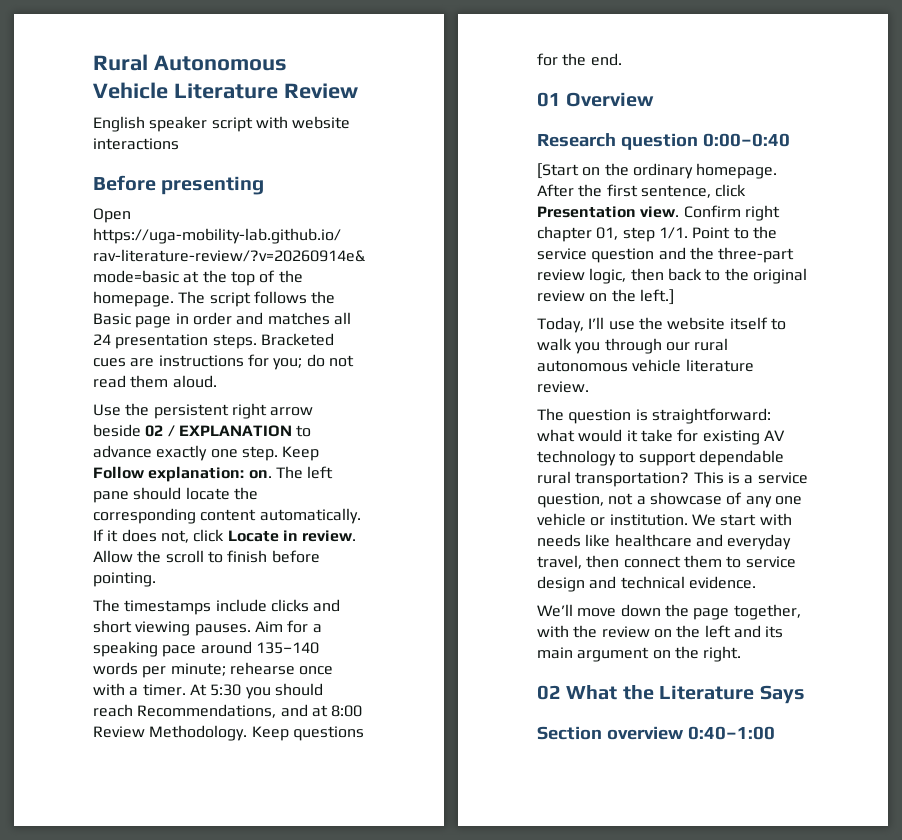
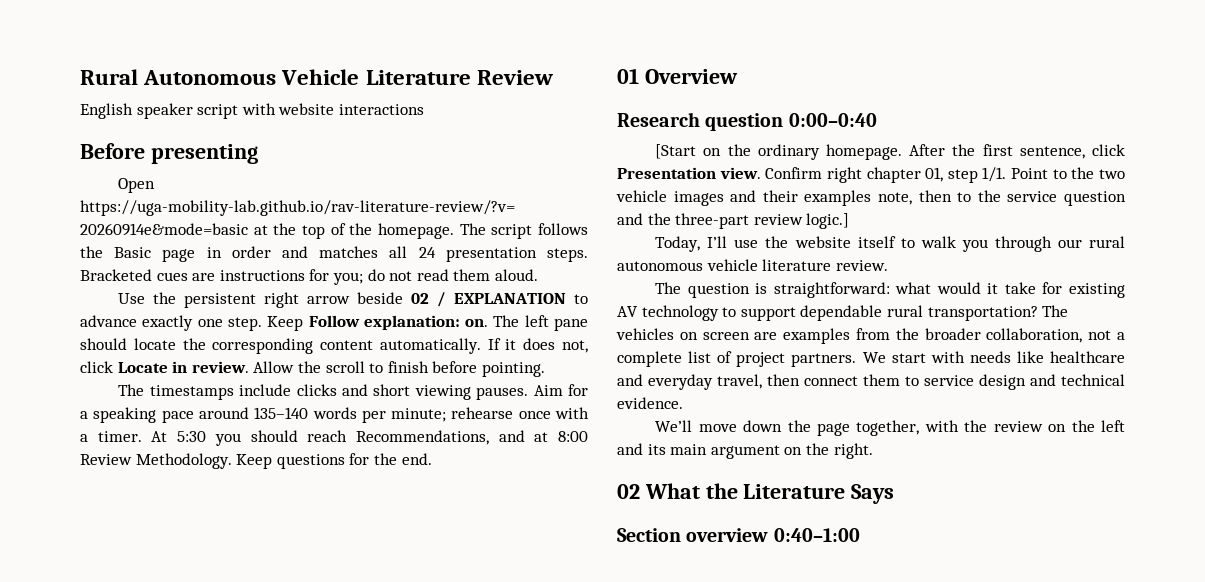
(777, 232) none -> [1099,169,1125,179] [616,190,1001,206] two vehicle images and their examples note, then to the
[589,268,807,284] [537,289,674,305] logic, then back to the original review on the left.] -> [806,213,850,229] logic.]
[693,471,808,484] [537,492,802,508] [537,513,688,526] This is a service question, not a showcase of any one vehicle or institution. -> [1042,305,1069,317] [616,328,1125,344] [617,351,857,367] The vehicles on screen are examples from the broader collaboration, not a complete list of project partners.

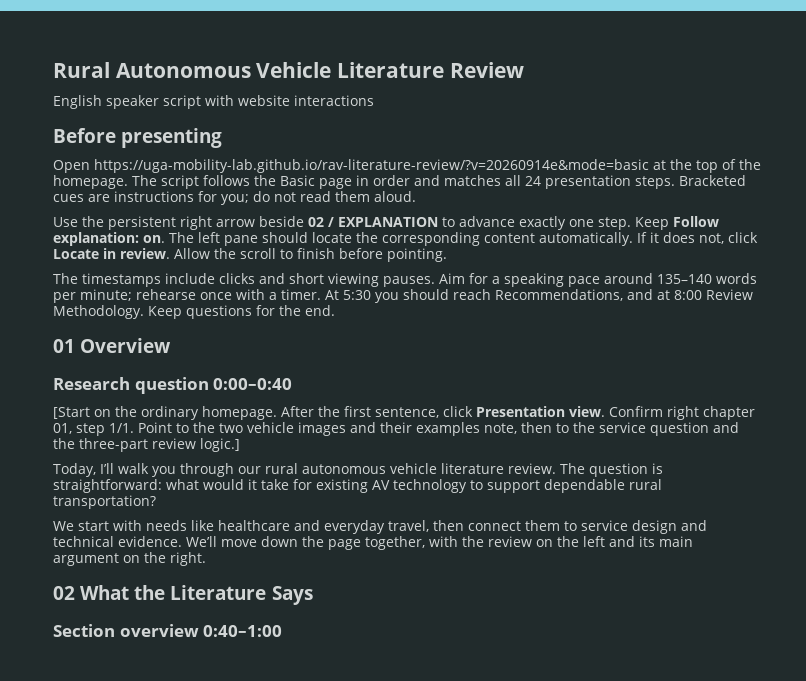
[734,236,915,248] use the website itself to -> (114, 468) none
(888, 265) // -> (556, 468) none
[1042,305,1069,317] [616,328,1125,344] [617,351,857,367] The vehicles on screen are examples from the broader collaboration, not a complete list of project partners. -> (156, 502) //
(683, 403) // -> (182, 541) none

